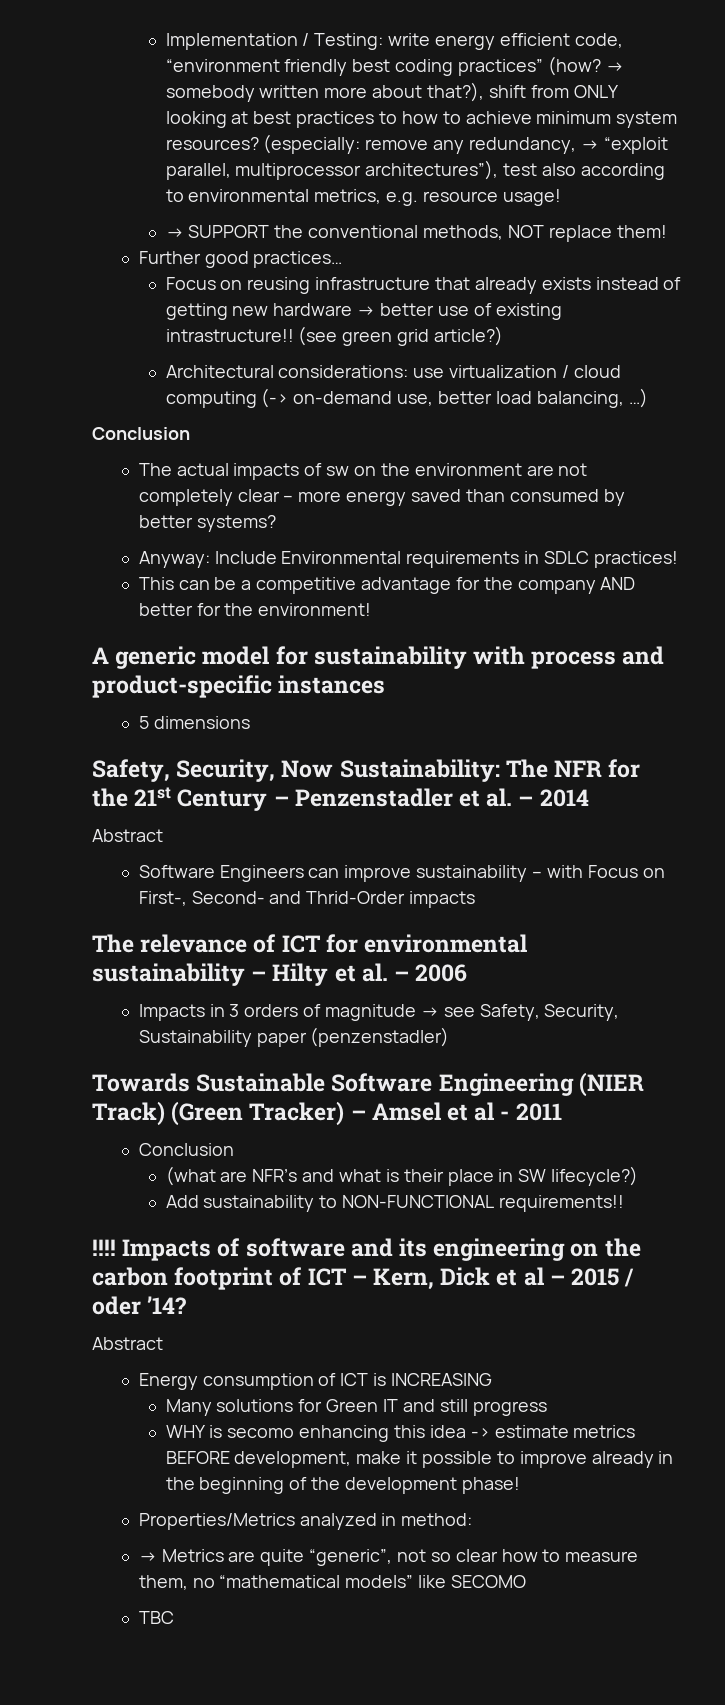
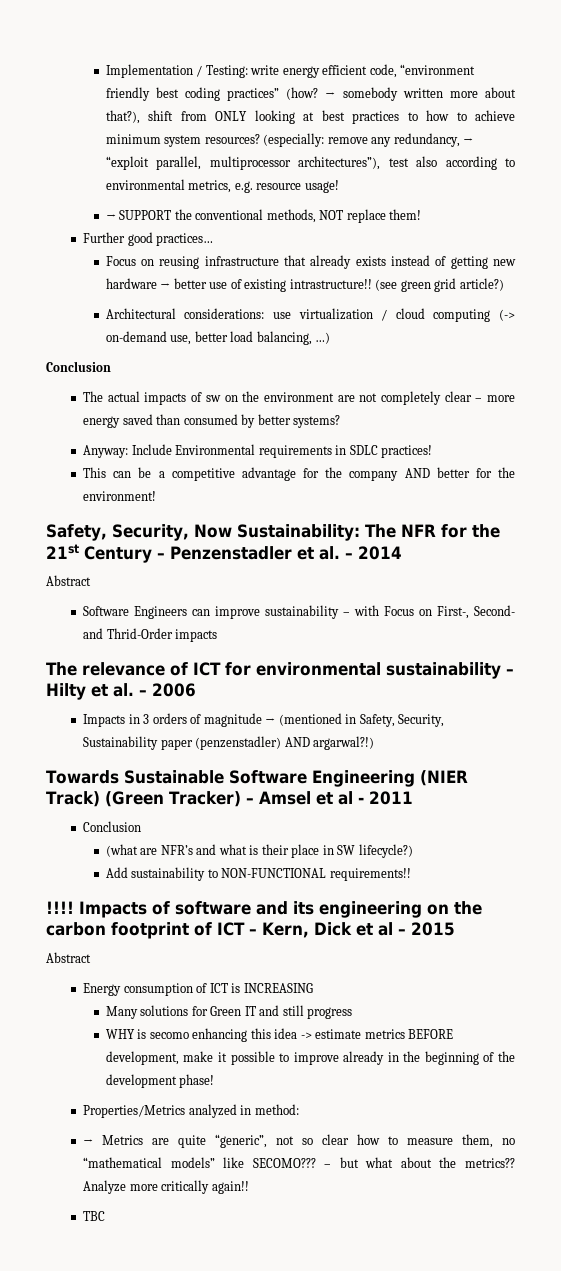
[92,646,665,669] [92,675,386,698] [138,716,250,729] // A generic model for sustainability with process and product-specific instances // 5 dimensions -> (157, 496) none
[443,1007,475,1017] see -> [278,713,357,726] (mentioned in
(450, 1037) none -> [284,736,375,750] AND argarwal?!)
[624,1268,635,1287] [92,1296,187,1315] / oder ’14? -> (455, 929) none
[450,1575,526,1588] SECOMO -> [252,1157,515,1168] [83,1180,249,1194] SECOMO??? – but what about the metrics?? Analyze more critically again!!

